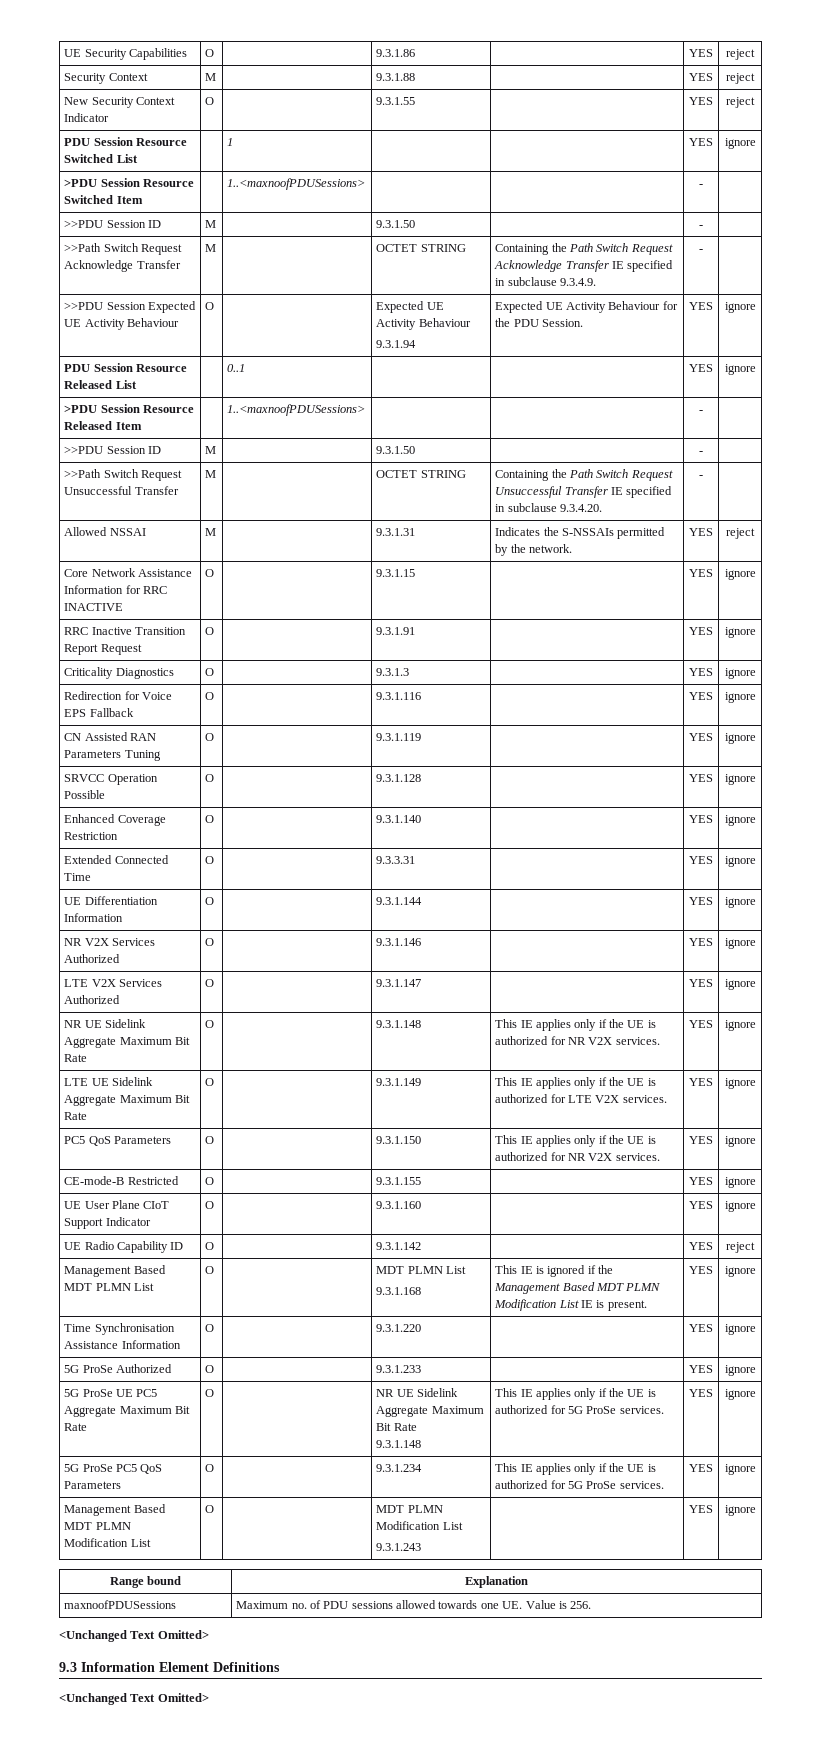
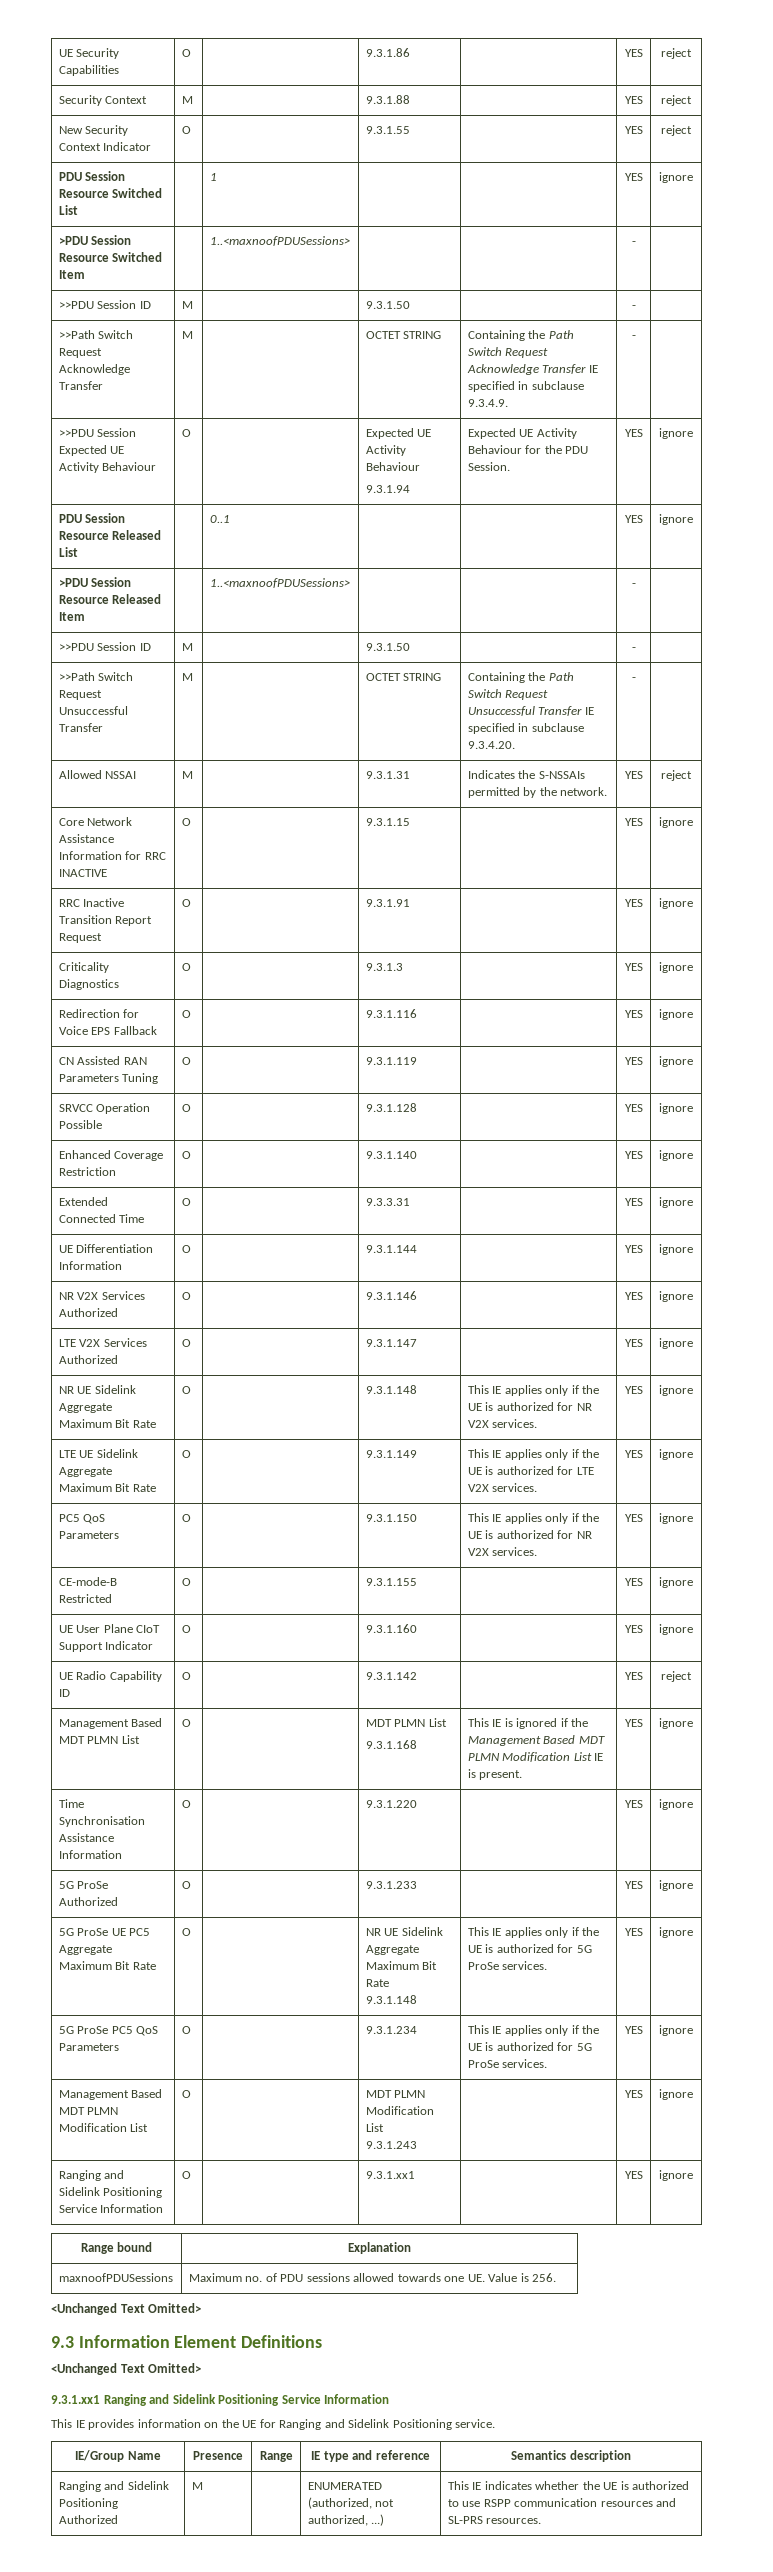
(756, 1510) none -> [58,2170,125,2181] [58,2187,163,2198] [58,2204,164,2213] [181,2171,191,2179] [365,2171,415,2179] [624,2171,643,2179] [659,2170,693,2181] // Ranging and Sidelink Positioning Service Information | O | | 9.3.1.xx1 | | YES | ignore
(209, 1697) none -> [51,2394,390,2406] [51,2419,496,2430] [75,2450,161,2462] [193,2451,243,2460] [259,2451,293,2462] [311,2450,430,2462] [511,2450,631,2462] [58,2481,169,2492] [58,2498,118,2509] [58,2515,118,2524] [191,2482,203,2490] [307,2482,382,2490] [307,2497,395,2509] [307,2514,385,2526] [447,2481,690,2490] [447,2498,677,2507] [447,2516,542,2524] // 9.3.1.xx1 Ranging and Sidelink Positioning Service Information // This IE provides information on the UE for Ranging and Sidelink Positioning service. // IE/Group Name | Presence | Range | IE type and reference | Semantics description // Ranging and Sidelink Positioning Authorized | M | | ENUMERATED (authorized, not authorized, ...) | This IE indicates whether the UE is authorized to use RSPP communication resources and SL-PRS resources.

